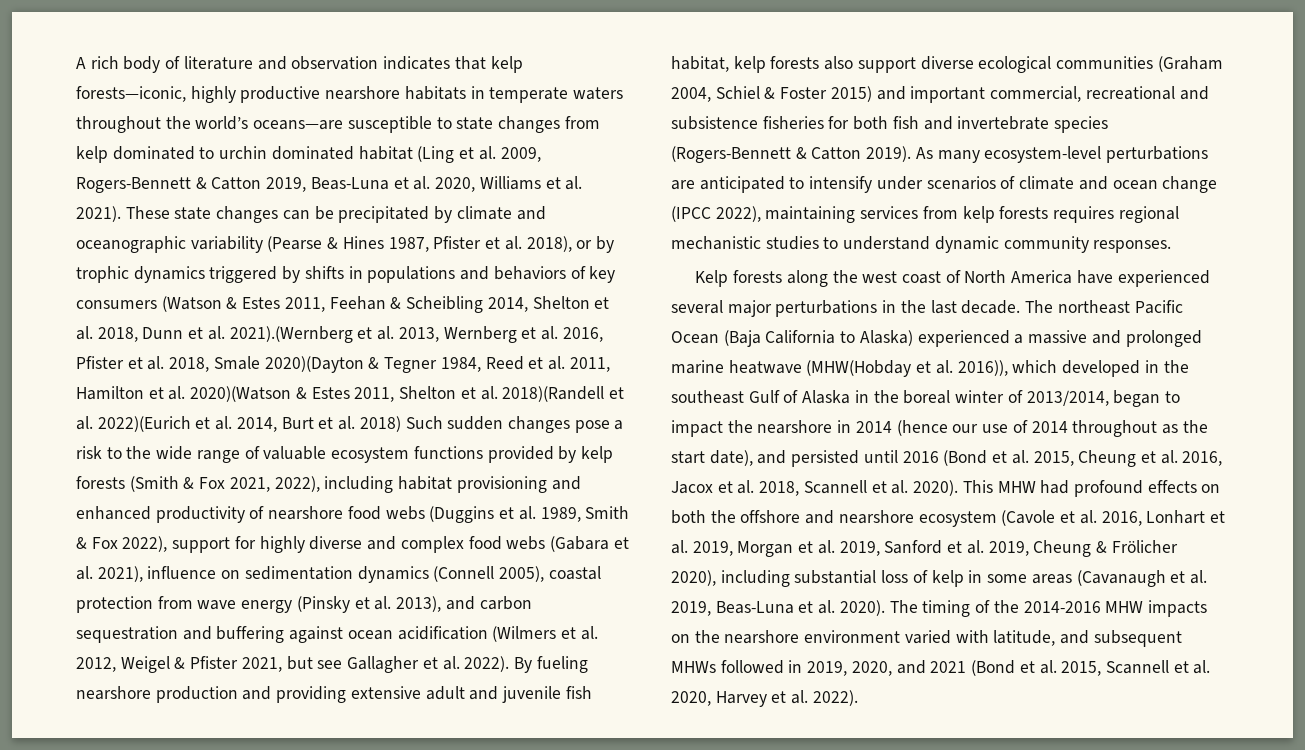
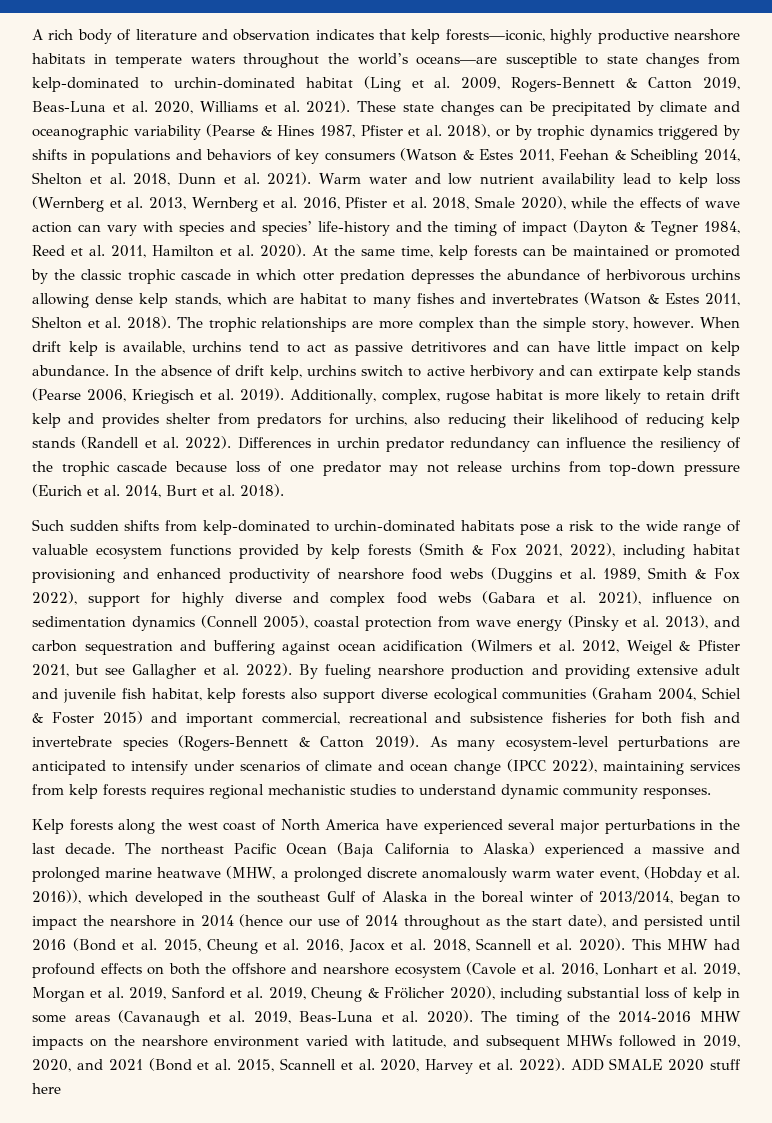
[76,146,354,163] kelp dominated to urchin dominated -> [32,77,295,92] kelp-dominated to urchin-dominated
[229,326,353,343] 2021).(Wernberg -> [267,172,740,188] [32,196,104,212] 2021). Warm water and low nutrient availability lead to kelp loss (Wernberg
[264,356,364,373] 2020)(Dayton -> [520,196,741,210] [32,220,629,236] 2020), while the effects of wave action can vary with species and species’ life-history and the timing of impact (Dayton
[190,386,292,402] 2020)(Watson -> [260,244,740,260] [31,269,740,284] [32,292,642,308] 2020). At the same time, kelp forests can be maintained or promoted by the classic trophic cascade in which otter predation depresses the abundance of herbivorous urchins allowing dense kelp stands, which are habitat to many fishes and invertebrates (Watson
[502,386,624,402] [76,416,191,432] 2018)(Randell et al. 2022)(Eurich -> [127,316,740,332] [32,341,741,356] [32,365,740,380] [32,388,740,404] [32,413,741,428] [32,436,741,452] [32,461,740,476] [32,484,82,497] 2018). The trophic relationships are more complex than the simple story, however. When drift kelp is available, urchins tend to act as passive detritivores and can have little impact on kelp abundance. In the absence of drift kelp, urchins switch to active herbivory and can extirpate kelp stands (Pearse 2006, Kriegisch et al. 2019). Additionally, complex, rugose habitat is more likely to retain drift kelp and provides shelter from predators for urchins, also reducing their likelihood of reducing kelp stands (Randell et al. 2022). Differences in urchin predator redundancy can influence the resiliency of the trophic cascade because loss of one predator may not release urchins from top-down pressure (Eurich
[359,416,401,432] 2018) -> [240,484,284,497] 2018). //
[507,416,570,433] changes -> [124,520,515,535] shifts from kelp-dominated to urchin-dominated habitats
[806,360,912,377] (MHW(Hobday -> [226,866,702,882] (MHW, a prolonged discrete anomalously warm water event, (Hobday
(858, 698) none -> [570,1058,741,1071] [32,1083,61,1094] ADD SMALE 2020 stuff here

